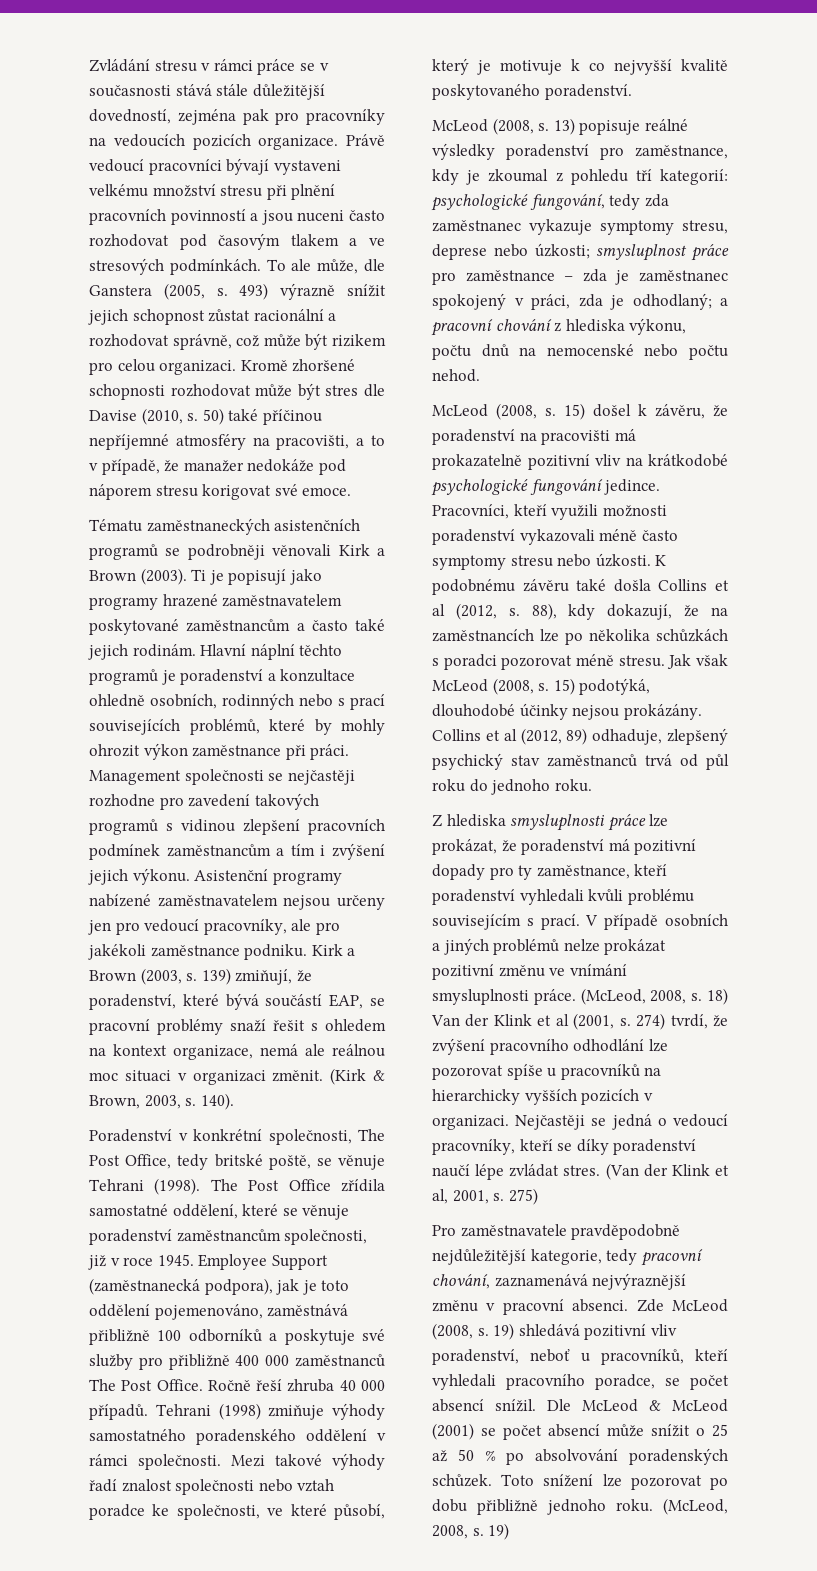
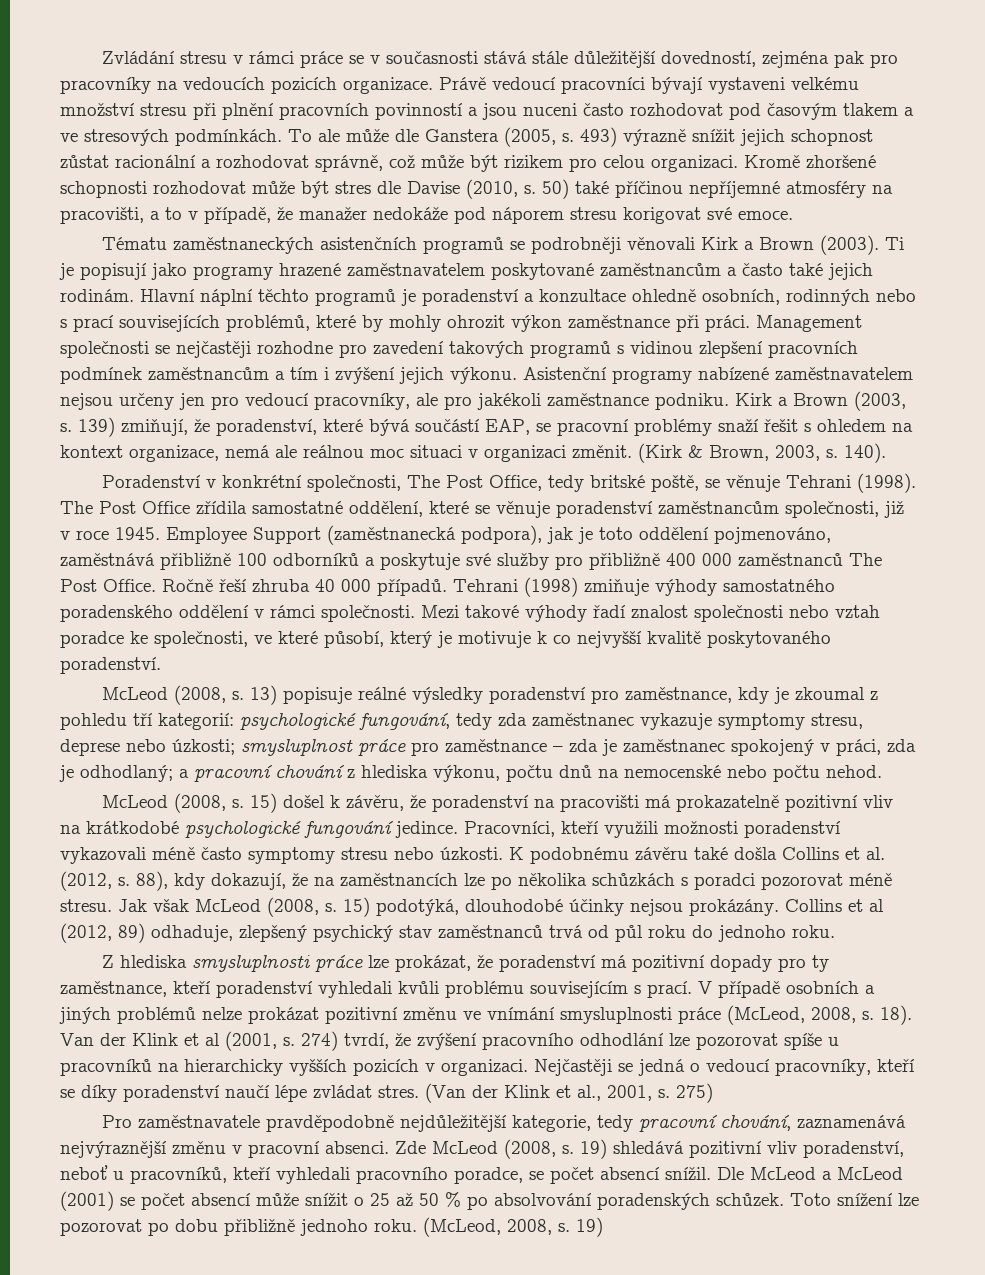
[317,259,359,274] může, -> [346,129,389,142] může
[154,1304,263,1320] pojemenováno, -> [714,527,831,544] pojmenováno,
[432,604,445,616] al -> [866,847,885,860] al.
[533,988,728,1005] práce. (McLeod, 2008, s. 18) -> [678,1005,912,1025] práce (McLeod, 2008, s. 18).
[432,1189,448,1204] al, -> [577,1085,601,1101] al.,
[649,1400,661,1411] & -> [822,1171,832,1180] a

